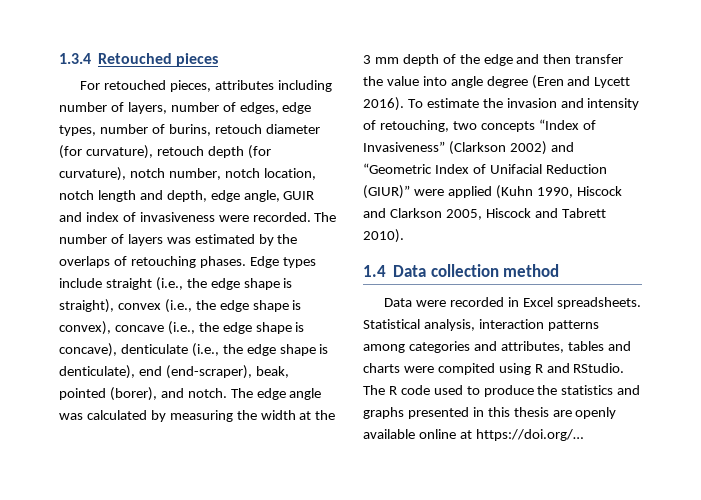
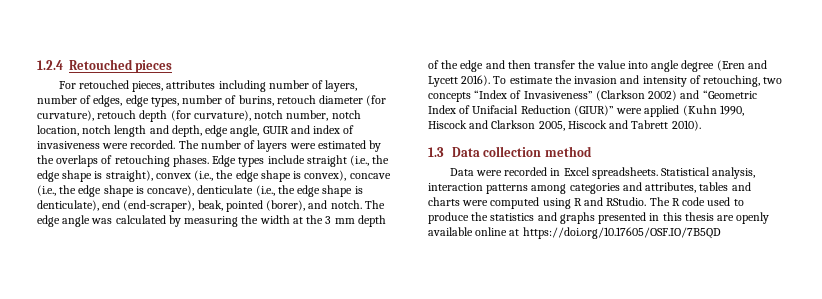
[59,53,91,64] 1.3.4 -> [37,60,63,70] 1.2.4
[166,237,191,244] was -> [289,143,316,149] were
[363,265,386,277] 1.4 -> [428,147,444,157] 1.3
[437,363,495,375] compited -> [490,197,540,209] computed
[475,429,583,441] https://doi.org/… -> [522,227,721,239] https://doi.org/10.17605/OSF.IO/7B5QD

